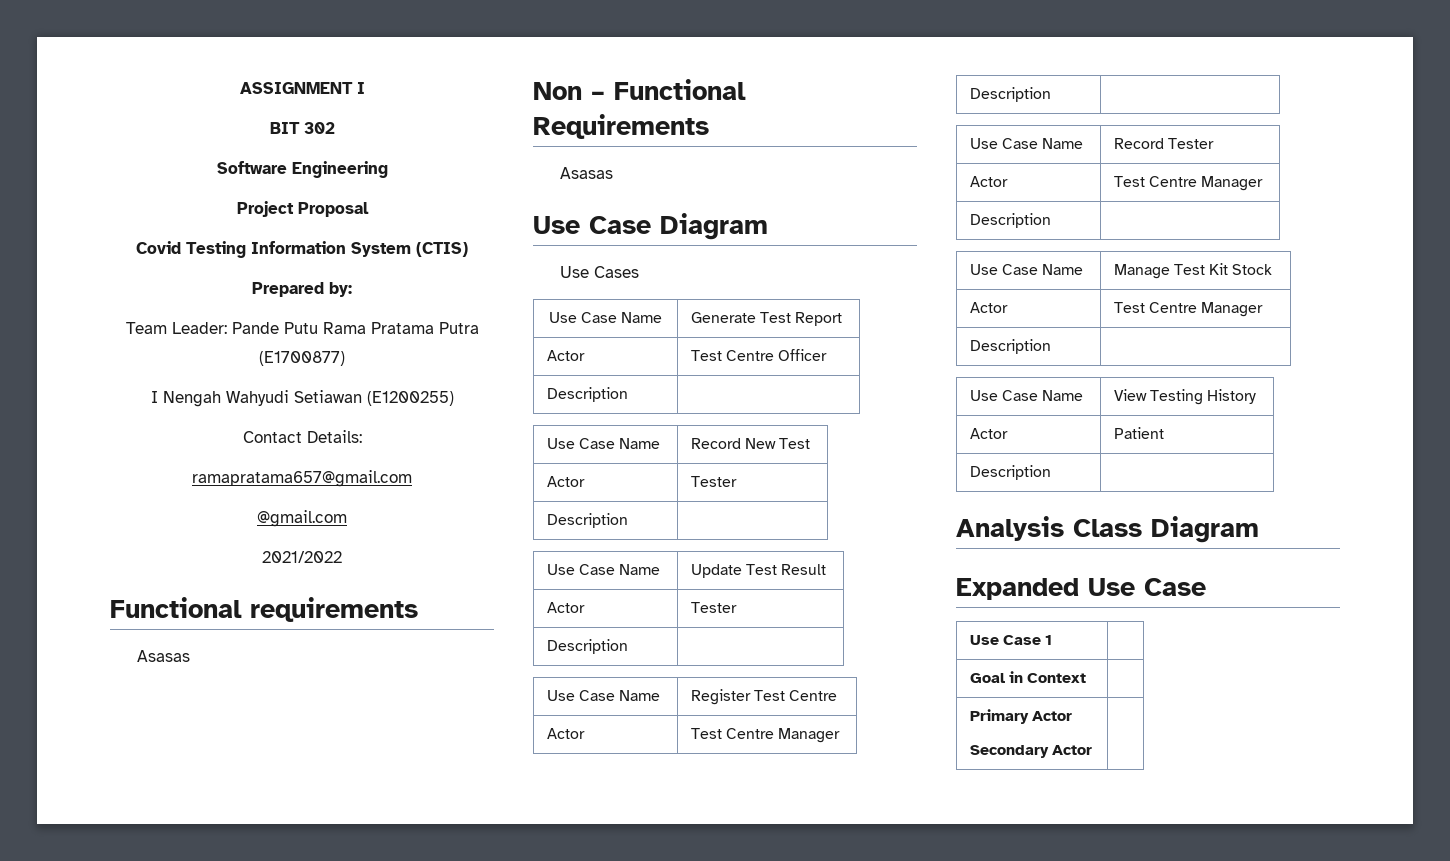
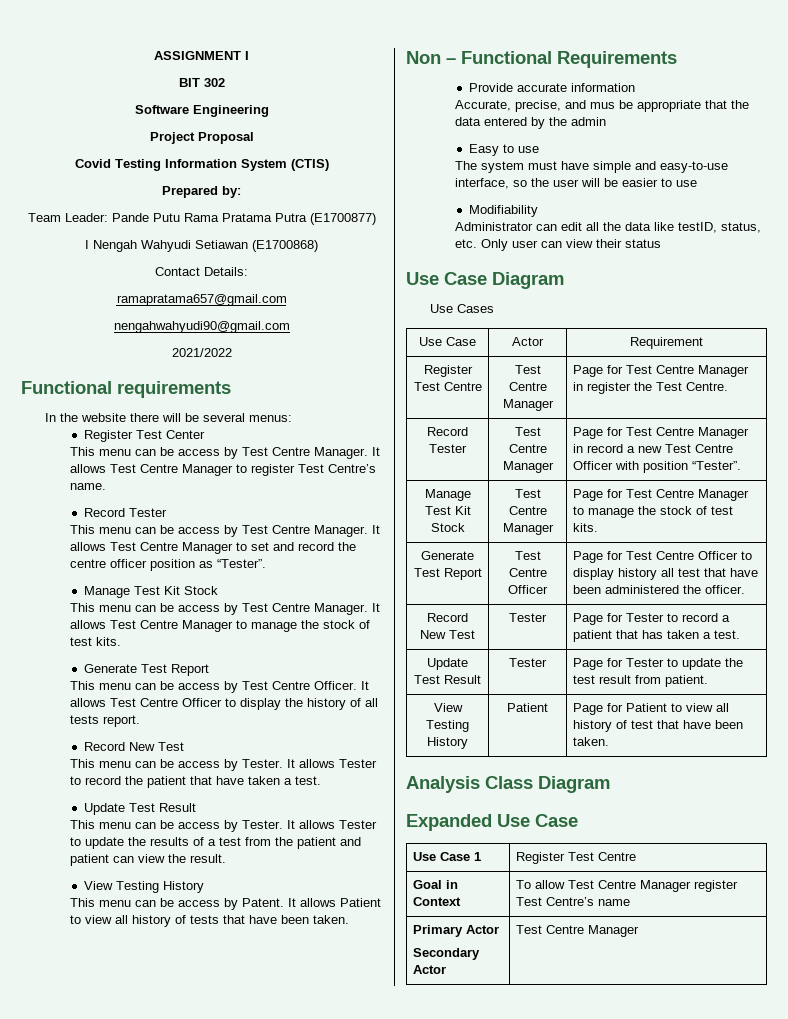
[366,391,454,406] (E1200255) -> [252,240,318,252] (E1700868)
[257,510,347,527] @gmail.com -> [113,321,290,333] nengahwahyudi90@gmail.com
[137,650,191,662] [533,79,746,100] [533,114,709,139] [560,167,614,179] Asasas // Non – Functional Requirements // Asasas -> [45,413,293,422] [83,430,205,442] [69,447,380,459] [69,464,376,476] [69,483,106,490] [83,508,167,517] [69,525,380,537] [69,542,356,554] [69,559,266,571] [83,586,218,598] [69,603,380,615] [69,620,370,632] [69,637,121,646] [83,664,209,676] [69,681,369,693] [69,698,378,710] [69,715,140,727] [83,742,184,751] [69,759,377,771] [69,776,321,788] [83,803,196,815] [69,820,377,832] [69,837,361,849] [69,854,226,866] [83,881,204,893] [69,898,381,910] [69,915,349,927] [406,51,677,68] [468,83,635,92] [454,100,749,112] [454,117,606,129] [468,144,539,156] [454,161,728,173] [454,178,697,189] [468,205,538,217] [454,222,761,233] [454,239,661,251] In the website there will be several menus: // Register Test Center // This menu can be access by Test Centre Manager. It allows Test Centre Manager to register Test Centre’s name. // Record Tester // This menu can be access by Test Centre Manager. It allows Test Centre Manager to set and record the centre officer position as “Tester”. // Manage Test Kit Stock // This menu can be access by Test Centre Manager. It allows Test Centre Manager to manage the stock of test kits. // Generate Test Report // This menu can be access by Test Centre Officer. It allows Test Centre Officer to display the history of all tests report. // Record New Test // This menu can be access by Tester. It allows Tester to record the patient that have taken a test. // Update Test Result // This menu can be access by Tester. It allows Tester to update the results of a test from the patient and patient can view the result. // View Testing History // This menu can be access by Patent. It allows Patient to view all history of tests that have been taken. // Non – Functional Requirements // Provide accurate information // Accurate, precise, and mus be appropriate that the data entered by the admin // Easy to use // The system must have simple and easy-to-use interface, so the user will be easier to use // Modifiability // Administrator can edit all the data like testID, status, etc. Only user can view their status
[621,312,663,323] [690,312,842,326] [546,350,585,361] [690,349,827,361] [546,387,628,402] [546,438,660,449] [690,438,810,449] [546,476,585,487] [690,476,737,487] [546,513,628,528] [546,564,660,575] [690,564,826,578] [546,602,585,613] [690,602,737,613] [546,639,628,654] [546,690,660,701] [690,689,837,705] [546,728,585,739] [690,728,840,743] [969,87,1051,102] [969,138,1083,149] [1113,138,1214,149] [969,176,1008,187] [1113,176,1263,191] [969,213,1051,228] [969,264,1083,275] [1113,263,1273,279] [969,302,1008,313] [1113,302,1263,317] [969,339,1051,354] [969,390,1083,401] [1113,389,1256,405] [969,428,1008,439] [1113,427,1164,439] [969,465,1051,480] Name | Generate Test Report // Actor | Test Centre Officer // Description | // Use Case Name | Record New Test // Actor | Tester // Description | // Use Case Name | Update Test Result // Actor | Tester // Description | // Use Case Name | Register Test Centre // Actor | Test Centre Manager // Description | // Use Case Name | Record Tester // Actor | Test Centre Manager // Description | // Use Case Name | Manage Test Kit Stock // Actor | Test Centre Manager // Description | // Use Case Name | View Testing History // Actor | Patient // Description | -> [512,337,544,346] [630,337,703,349] [423,365,473,377] [413,382,482,391] [514,365,541,374] [508,382,547,391] [502,399,554,411] [572,365,749,377] [572,382,728,394] [427,427,468,436] [429,444,467,453] [514,427,541,436] [508,444,547,453] [502,461,554,473] [572,427,749,439] [572,444,733,453] [572,461,741,473] [424,489,471,501] [424,506,471,515] [430,523,465,532] [514,489,541,498] [508,506,547,515] [502,523,554,535] [572,489,749,501] [572,506,733,518] [572,523,598,532] [421,551,474,560] [413,568,482,580] [514,551,541,560] [508,568,547,577] [508,585,548,594] [572,551,752,563] [572,568,758,580] [572,585,745,594] [427,613,468,622] [420,630,475,639] [509,613,547,622] [572,613,730,625] [572,630,740,642] [427,658,468,670] [414,675,481,684] [509,658,547,667] [572,658,743,670] [572,675,708,687] [433,703,463,712] [426,720,469,732] [427,737,468,749] [507,703,548,712] [572,703,729,715] [572,720,743,732] [572,737,609,746] | Actor | Requirement // Register Test Centre | Test Centre Manager | Page for Test Centre Manager in register the Test Centre. // Record Tester | Test Centre Manager | Page for Test Centre Manager in record a new Test Centre Officer with position “Tester”. // Manage Test Kit Stock | Test Centre Manager | Page for Test Centre Manager to manage the stock of test kits. // Generate Test Report | Test Centre Officer | Page for Test Centre Officer to display history all test that have been administered the officer. // Record New Test | Tester | Page for Tester to record a patient that has taken a test. // Update Test Result | Tester | Page for Tester to update the test result from patient. // View Testing History | Patient | Page for Patient to view all history of test that have been taken.
(1052, 640) none -> [515,852,636,864] Register Test Centre
(1086, 678) none -> [515,880,738,892] [515,897,630,906] To allow Test Centre Manager register Test Centre’s name
(1092, 750) none -> [515,925,639,937] Test Centre Manager

